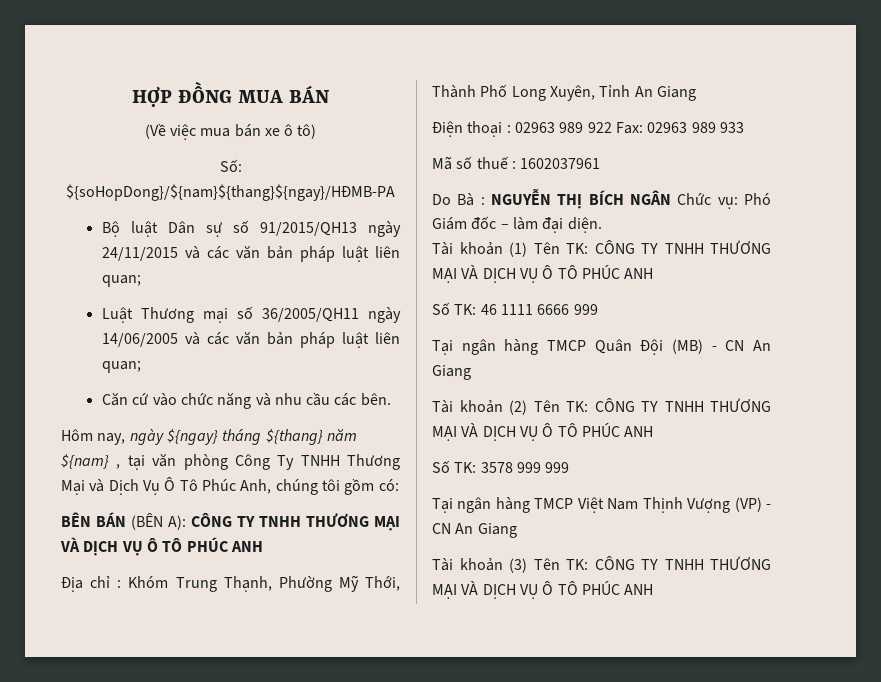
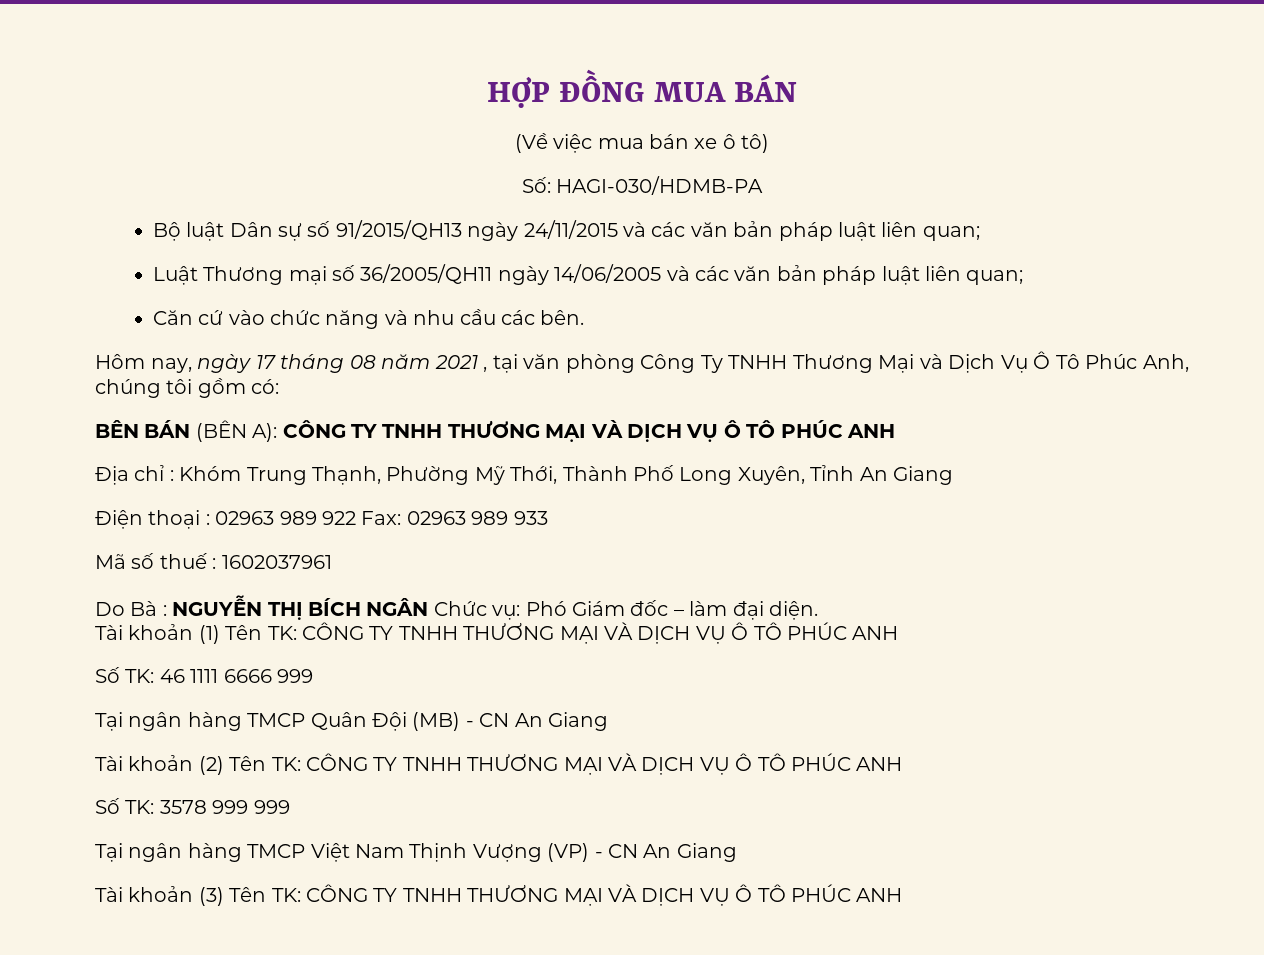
[66,184,395,201] ${soHopDong}/${nam}${thang}${ngay}/HĐMB-PA -> [556,176,764,195] HAGI-030/HDMB-PA
[166,428,357,445] [61,454,109,469] ${ngay} tháng ${thang} năm ${nam} -> [255,354,478,373] 17 tháng 08 năm 2021

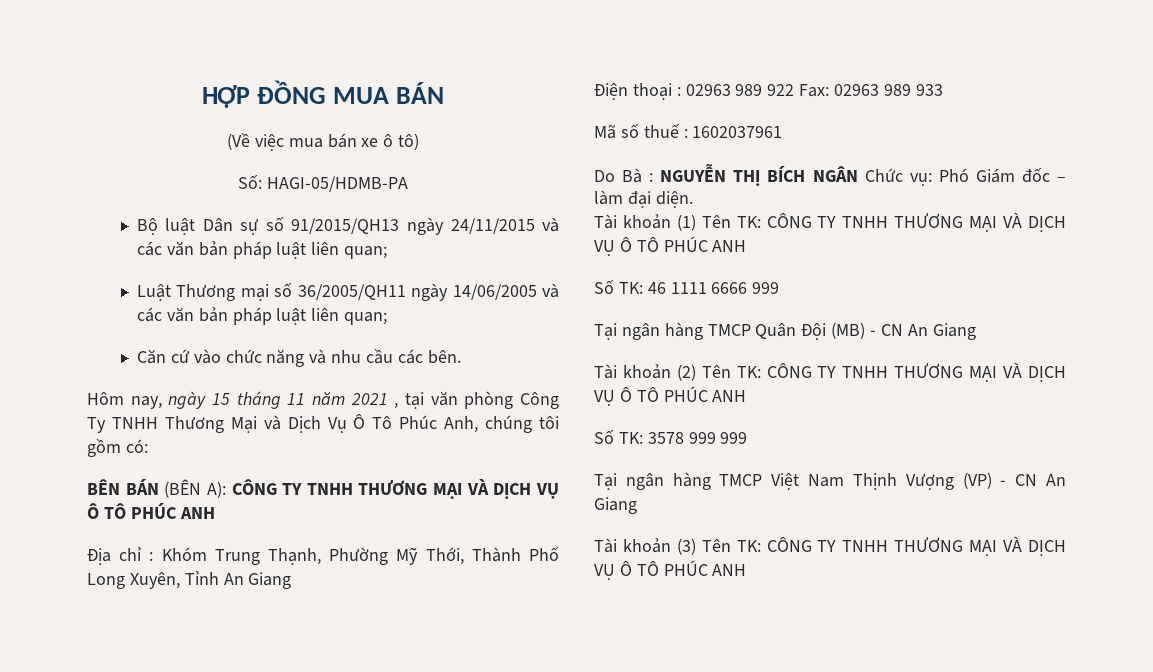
[556,176,764,195] HAGI-030/HDMB-PA -> [266,176,408,192] HAGI-05/HDMB-PA
[255,354,376,373] 17 tháng 08 -> [212,391,306,409] 15 tháng 11

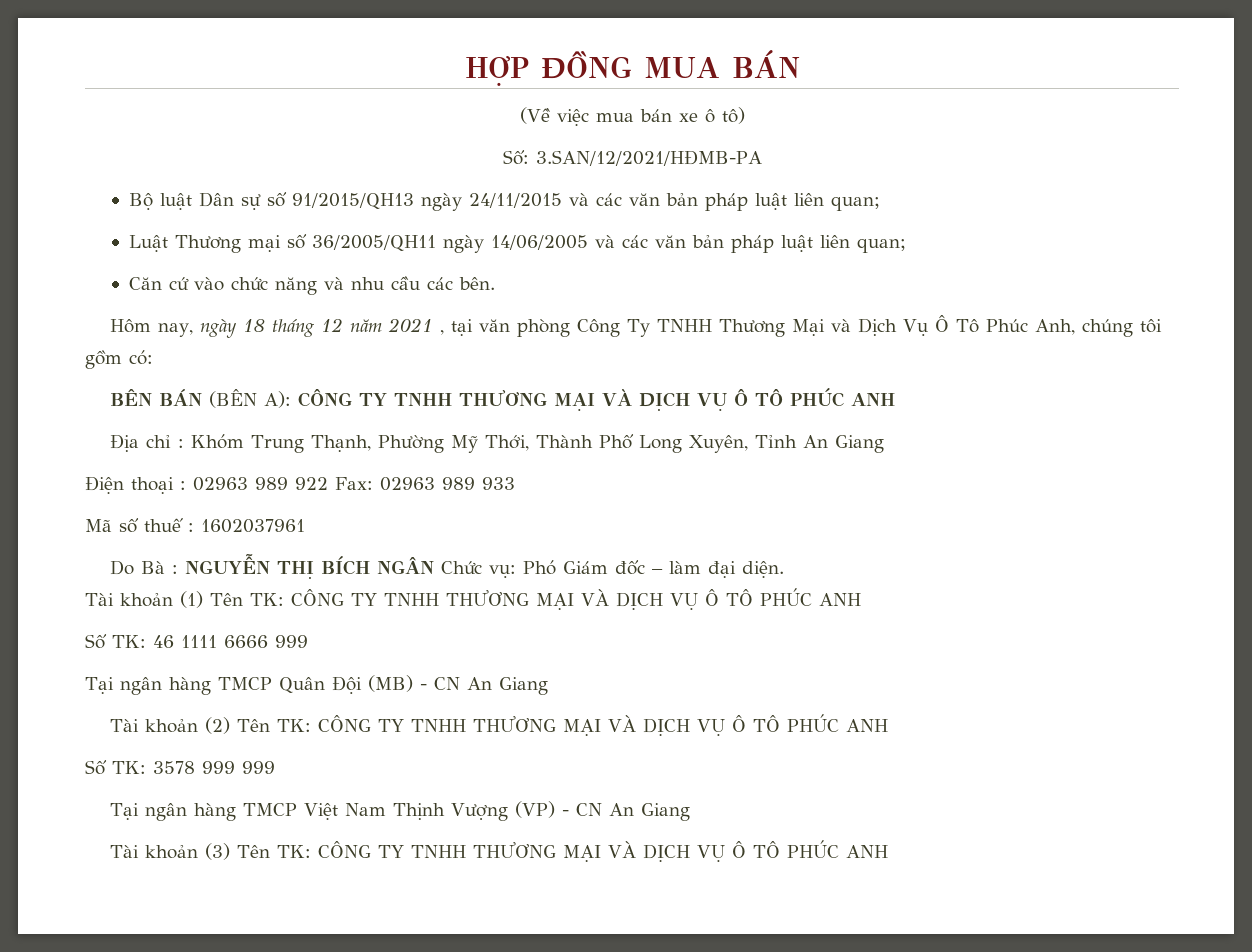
[266,176,408,192] HAGI-05/HDMB-PA -> [535,150,762,166] 3.SAN/12/2021/HĐMB-PA
[212,391,306,409] 15 tháng 11 -> [242,318,343,337] 18 tháng 12

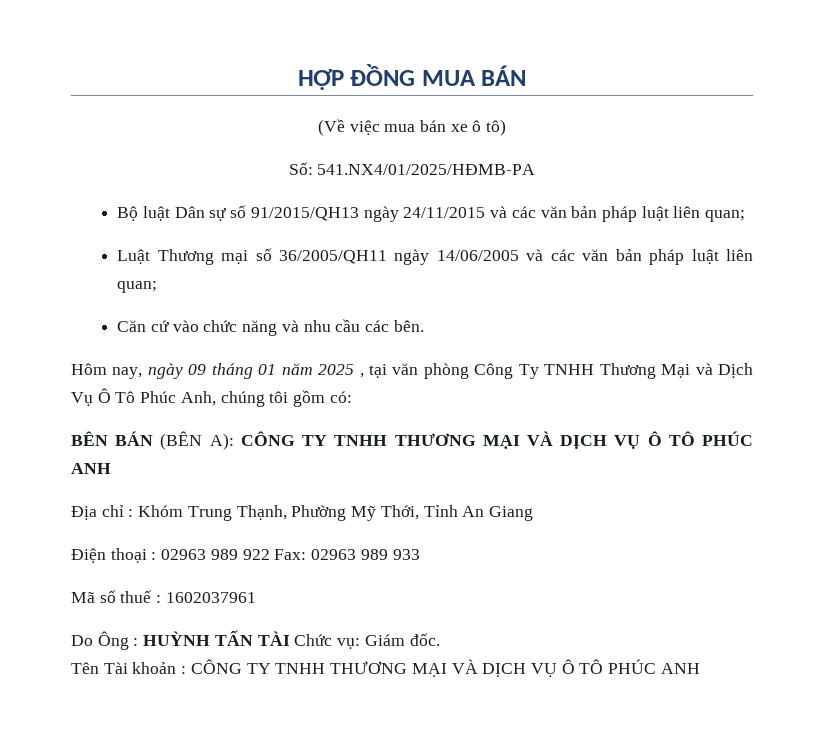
[535,150,762,166] 3.SAN/12/2021/HĐMB-PA -> [317,164,536,175] 541.NX4/01/2025/HĐMB-PA
[242,318,433,337] 18 tháng 12 năm 2021 -> [188,363,355,379] 09 tháng 01 năm 2025
[535,434,748,453] Thành Phố Long Xuyên, -> (419, 512) none
[140,554,784,579] [85,591,284,608] Bà : NGUYỄN THỊ BÍCH NGÂN Chức vụ: Phó Giám đốc – làm đại diện. // Tài khoản (1) Tên TK: -> [97,630,440,650] [71,662,187,674] Ông : HUỲNH TẤN TÀI Chức vụ: Giám đốc. // Tên Tài khoản :
[85,634,308,649] [85,675,548,695] [109,714,888,737] [85,760,275,775] [109,801,690,821] [109,840,888,863] // Số TK: 46 1111 6666 999 // Tại ngân hàng TMCP Quân Đội (MB) - CN An Giang // Tài khoản (2) Tên TK: CÔNG TY TNHH THƯƠNG MẠI VÀ DỊCH VỤ Ô TÔ PHÚC ANH // Số TK: 3578 999 999 // Tại ngân hàng TMCP Việt Nam Thịnh Vượng (VP) - CN An Giang // Tài khoản (3) Tên TK: CÔNG TY TNHH THƯƠNG MẠI VÀ DỊCH VỤ Ô TÔ PHÚC ANH -> (700, 668) none

